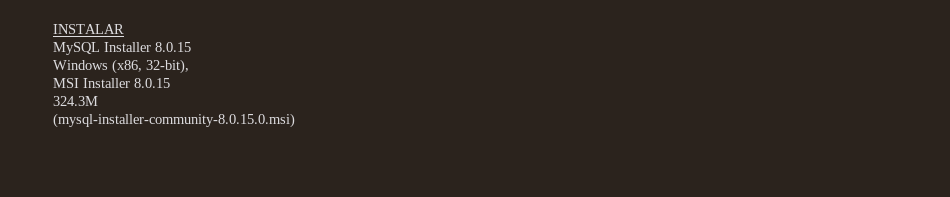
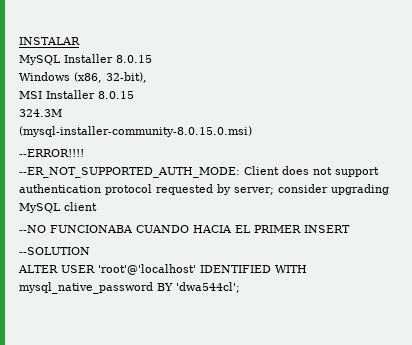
(295, 120) none -> [19,149,84,157] [19,166,379,178] [19,184,389,195] [19,202,97,213] [19,225,350,233] [19,247,90,255] [18,264,307,275] [19,282,240,294] // --ERROR!!!! // --ER_NOT_SUPPORTED_AUTH_MODE: Client does not support authentication protocol requested by server; consider upgrading MySQL client // --NO FUNCIONABA CUANDO HACIA EL PRIMER INSERT // --SOLUTION // ALTER USER 'root'@'localhost' IDENTIFIED WITH mysql_native_password BY 'dwa544cl';

